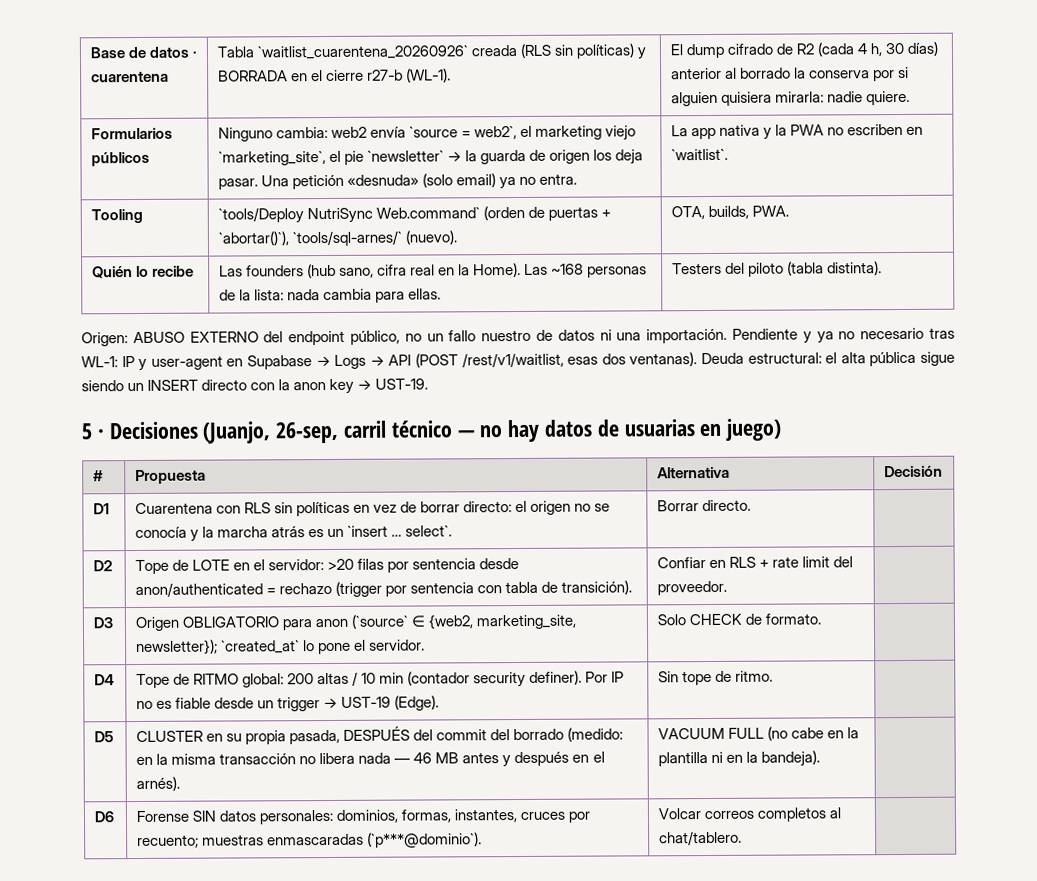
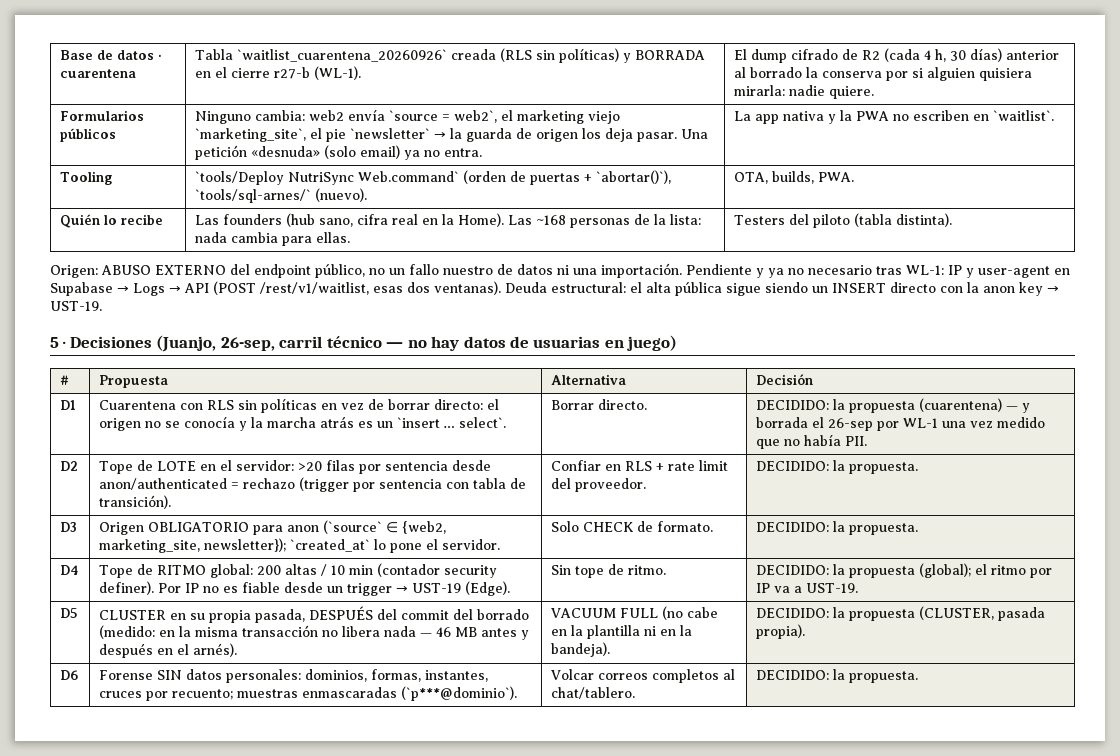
(751, 505) none -> [756,398,1031,413] [756,417,1046,431] [756,434,868,449] DECIDIDO: la propuesta (cuarentena) — y borrada el 26-sep por WL-1 una vez medido que no había PII.
(727, 588) none -> [756,460,919,474] DECIDIDO: la propuesta.
(821, 619) none -> [756,521,919,535] DECIDIDO: la propuesta.
(773, 676) none -> [756,563,1053,578] [756,583,859,593] DECIDIDO: la propuesta (global); el ritmo por IP va a UST-19.
(821, 758) none -> [756,606,1046,621] [756,624,806,639] DECIDIDO: la propuesta (CLUSTER, pasada propia).
(742, 838) none -> [756,669,919,683] DECIDIDO: la propuesta.

